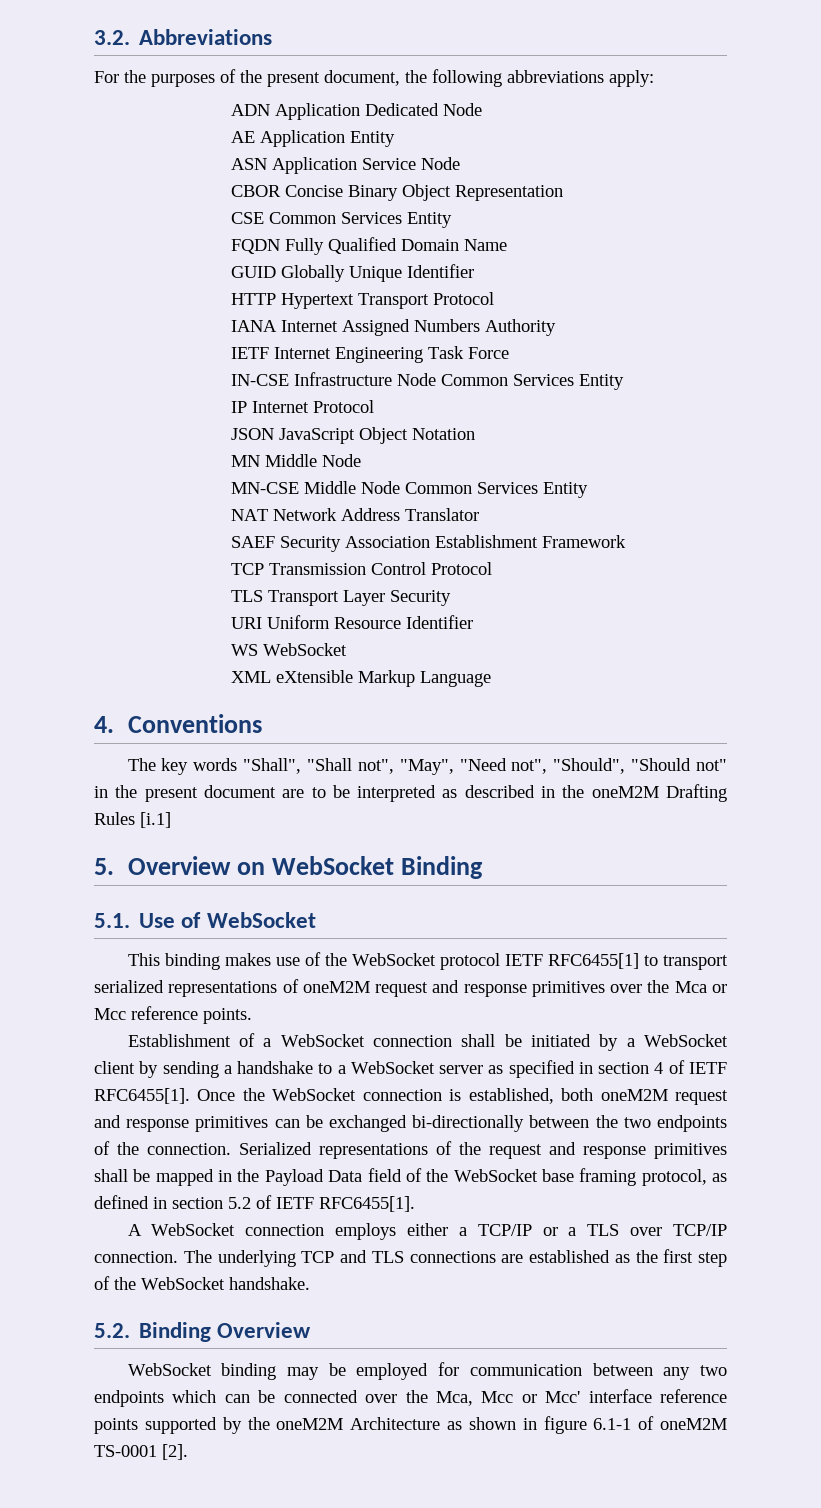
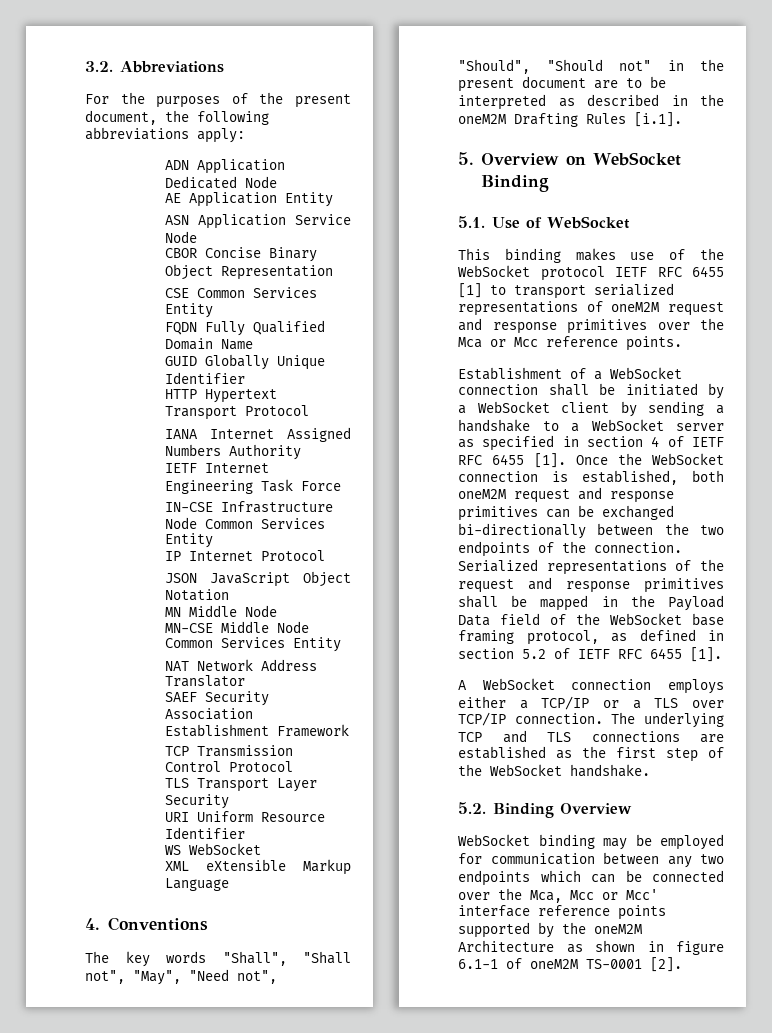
[140,812,171,828] [i.1] -> [634,112,682,127] [i.1].
[547,953,639,969] RFC6455[1] -> [657,266,724,277] [458,283,482,298] RFC 6455 [1]
[94,1088,190,1104] RFC6455[1]. -> [458,453,566,468] RFC 6455 [1].
[319,1196,415,1212] RFC6455[1]. -> [618,647,722,662] RFC 6455 [1].

